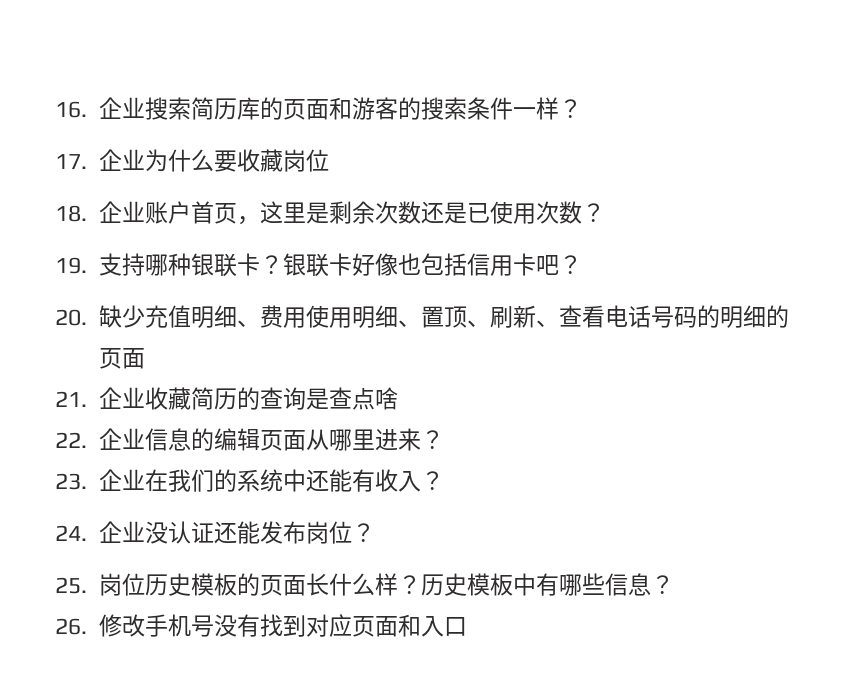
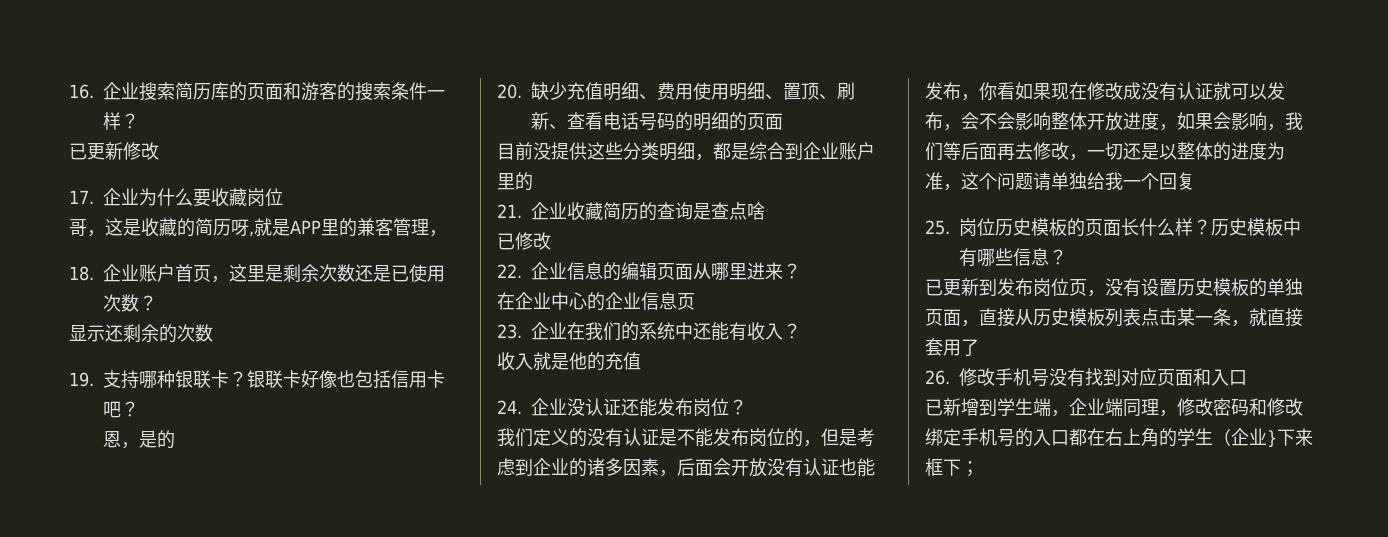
(582, 108) none -> [69,142,159,160] // 已更新修改
(329, 160) none -> [69,218,447,237] // 哥，这是收藏的简历呀,就是APP里的兼客管理，
(605, 212) none -> [69,324,213,343] // 显示还剩余的次数
(582, 264) none -> [103,430,176,449] // 恩，是的
(145, 358) none -> [497,142,875,161] [497,172,533,191] // 目前没提供这些分类明细，都是综合到企业账户里的
(398, 398) none -> [497,232,551,250] // 已修改
(444, 439) none -> [497,292,695,311] // 在企业中心的企业信息页
(444, 480) none -> [497,352,641,371] // 收入就是他的充值
(375, 532) none -> [497,428,875,447] [497,458,875,477] [925,82,1285,101] [925,112,1303,131] [925,142,1285,161] [925,172,1195,191] // 我们定义的没有认证是不能发布岗位的，但是考虑到企业的诸多因素，后面会开放没有认证也能发布，你看如果现在修改成没有认证就可以发布，会不会影响整体开放进度，如果会影响，我们等后面再去修改，一切还是以整体的进度为准，这个问题请单独给我一个回复
(674, 584) none -> [925,278,1303,297] [925,308,1303,327] [925,338,979,356] // 已更新到发布岗位页，没有设置历史模板的单独页面，直接从历史模板列表点击某一条，就直接套用了
(467, 626) none -> [925,398,1303,417] [925,428,1313,447] [925,458,979,477] // 已新增到学生端，企业端同理，修改密码和修改绑定手机号的入口都在右上角的学生（企业}下来框下；

